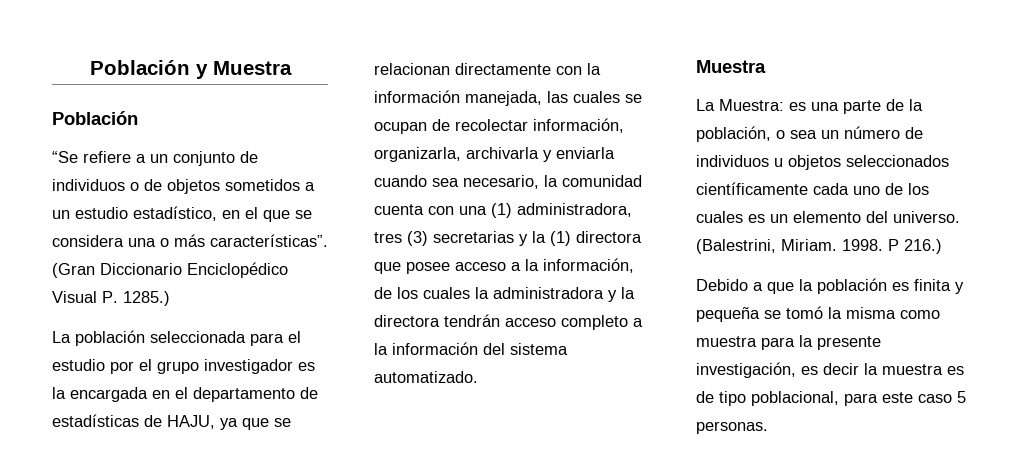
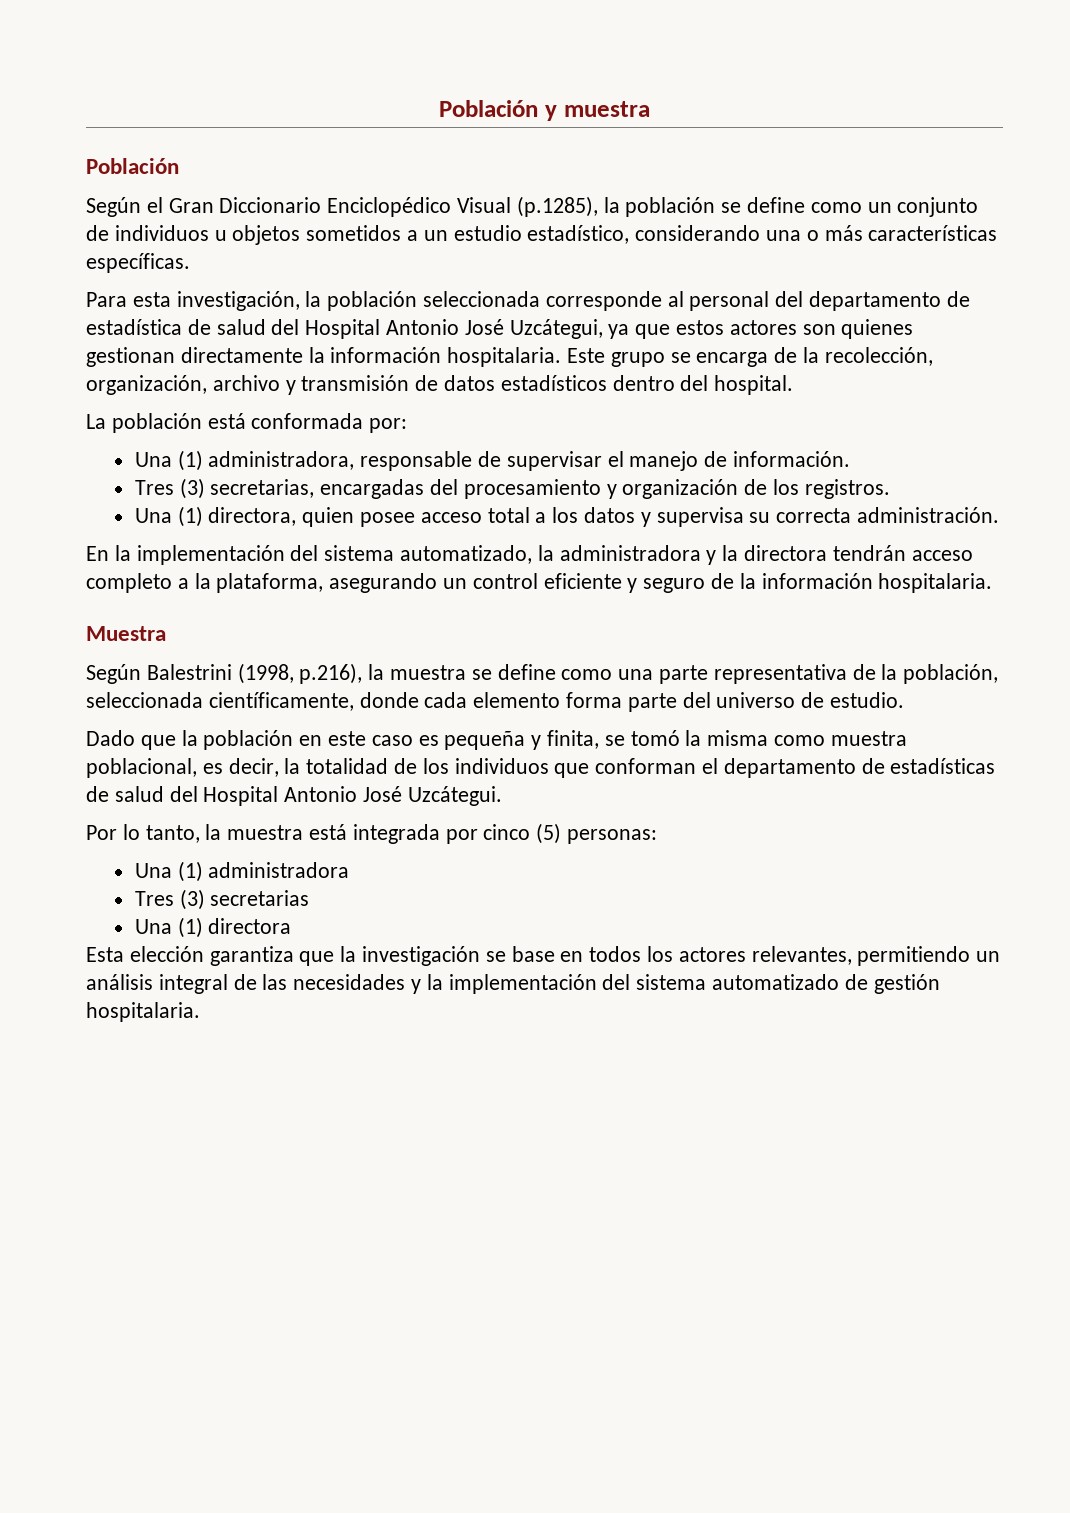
[212,61,292,75] Muestra -> [563,101,650,117] muestra
[52,151,146,163] “Se refiere a -> [86,196,862,217] Según el Gran Diccionario Enciclopédico Visual (p.1285), la población se define como
[130,179,162,191] o de -> [214,230,227,241] u
[222,207,312,222] [52,234,328,247] [52,262,288,278] [52,291,170,306] [52,330,301,346] [52,359,315,374] [52,387,318,402] [52,414,291,430] [374,63,601,75] [374,90,642,106] [374,118,624,134] [374,147,615,162] [374,175,642,189] [374,203,632,218] [374,231,642,246] [374,258,634,274] [374,287,470,299] en el que se considera una o más características”. (Gran Diccionario Enciclopédico Visual P. 1285.) // La población seleccionada para el estudio por el grupo investigador es la encargada en el departamento de estadísticas de HAJU, ya que se relacionan directamente con la información manejada, las cuales se ocupan de recolectar información, organizarla, archivarla y enviarla cuando sea necesario, la comunidad cuenta con una (1) administradora, tres (3) secretarias y la (1) directora que posee acceso a la información, de los cuales -> [635,225,998,241] [86,253,190,273] [86,291,970,311] [86,319,914,339] [86,347,933,367] [86,375,794,395] [86,413,408,433] [134,450,851,471] [134,478,890,499] [134,506,1000,527] [86,545,533,565] considerando una o más características específicas. // Para esta investigación, la población seleccionada corresponde al personal del departamento de estadística de salud del Hospital Antonio José Uzcátegui, ya que estos actores son quienes gestionan directamente la información hospitalaria. Este grupo se encarga de la recolección, organización, archivo y transmisión de datos estadísticos dentro del hospital. // La población está conformada por: // Una (1) administradora, responsable de supervisar el manejo de información. // Tres (3) secretarias, encargadas del procesamiento y organización de los registros. // Una (1) directora, quien posee acceso total a los datos y supervisa su correcta administración. // En la implementación del sistema automatizado,
[392,342,568,355] [374,371,478,383] [696,60,766,73] [696,99,806,111] información del sistema automatizado. // Muestra // La Muestra: es -> [216,573,993,593] [86,626,166,641] [86,663,613,684] plataforma, asegurando un control eficiente y seguro de la información hospitalaria. // Muestra // Según Balestrini (1998, p.216), la muestra se define como
(881, 107) none -> [713,664,847,684] representativa
[776,126,923,139] [696,155,949,170] [696,182,929,195] [696,211,960,223] [696,239,942,254] [696,278,964,294] [696,307,760,322] o sea un número de individuos u objetos seleccionados científicamente cada uno de los cuales es un elemento del universo. (Balestrini, Miriam. 1998. P 216.) // Debido a que la población es finita y pequeña -> [86,692,905,712] [86,730,600,750] seleccionada científicamente, donde cada elemento forma parte del universo de estudio. // Dado que la población en este caso es pequeña y finita,
[761,335,881,350] [696,362,964,378] [696,391,966,406] [696,421,768,434] para la presente investigación, es decir la muestra es de tipo poblacional, para este caso 5 personas. -> [86,758,996,778] [86,786,502,806] [86,823,658,844] [134,861,350,882] [134,889,310,910] [134,917,292,938] [86,946,1001,966] [86,974,940,994] [86,1002,200,1022] poblacional, es decir, la totalidad de los individuos que conforman el departamento de estadísticas de salud del Hospital Antonio José Uzcátegui. // Por lo tanto, la muestra está integrada por cinco (5) personas: // Una (1) administradora // Tres (3) secretarias // Una (1) directora // Esta elección garantiza que la investigación se base en todos los actores relevantes, permitiendo un análisis integral de las necesidades y la implementación del sistema automatizado de gestión hospitalaria.

